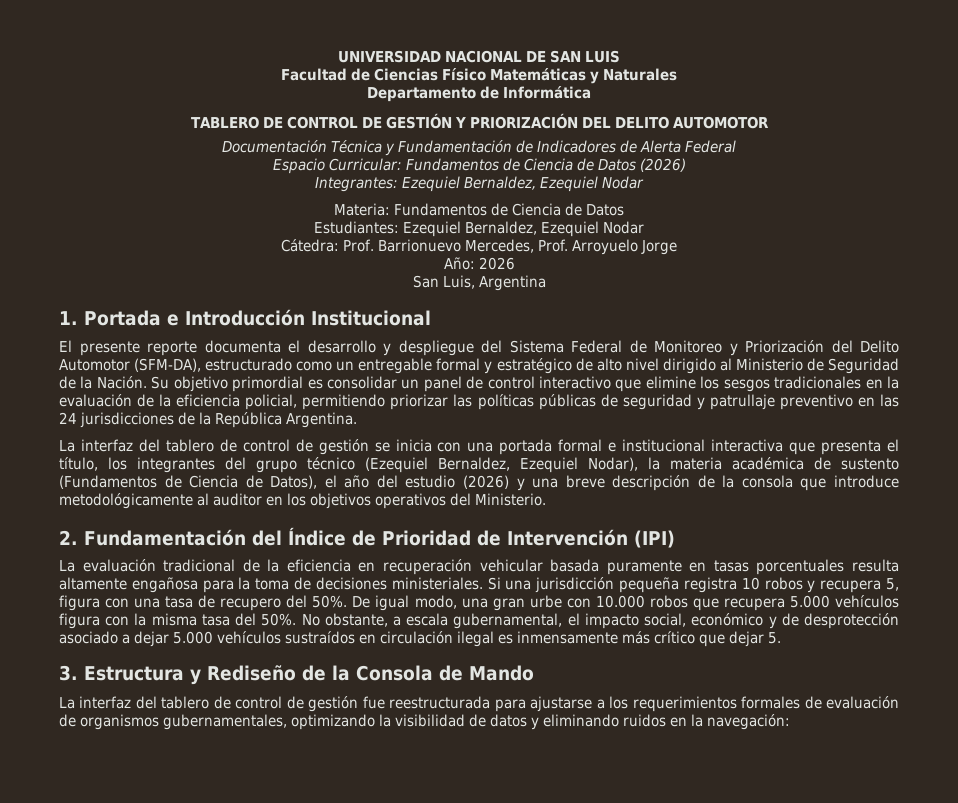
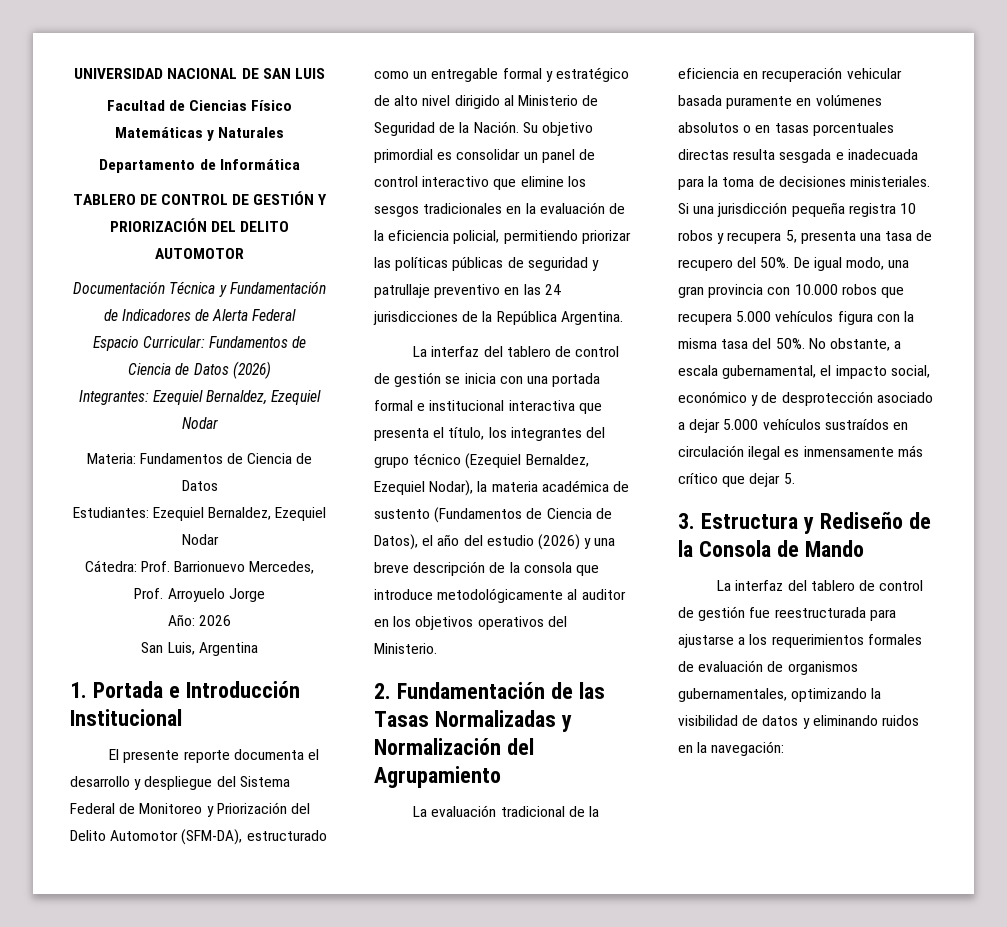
[251,527,675,548] del Índice de Prioridad de Intervención (IPI) -> [550,682,605,699] [374,710,572,732] [374,738,534,755] [374,766,501,788] de las Tasas Normalizadas y Normalización del Agrupamiento
[713,559,899,575] [59,577,198,593] tasas porcentuales resulta altamente engañosa -> [815,95,882,106] [678,122,894,136] [678,149,918,163] volúmenes absolutos o en tasas porcentuales directas resulta sesgada e inadecuada
[59,595,130,611] figura con -> [800,231,856,244] presenta
[529,595,562,608] urbe -> [708,284,764,298] provincia

